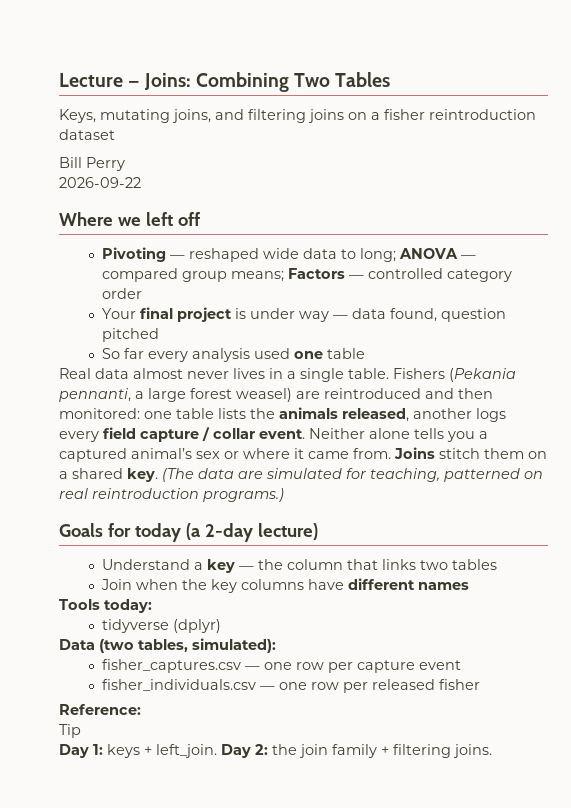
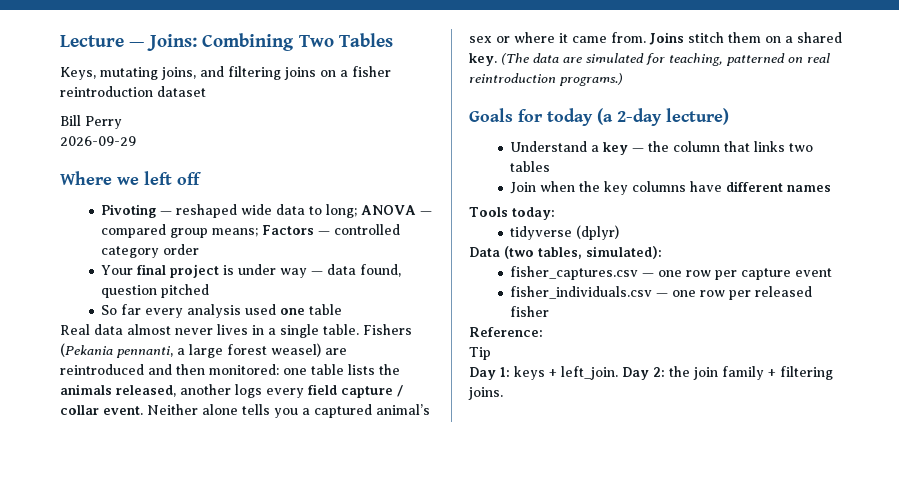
[59,177,141,188] 2026-09-22 -> [60,136,136,146] 2026-09-29

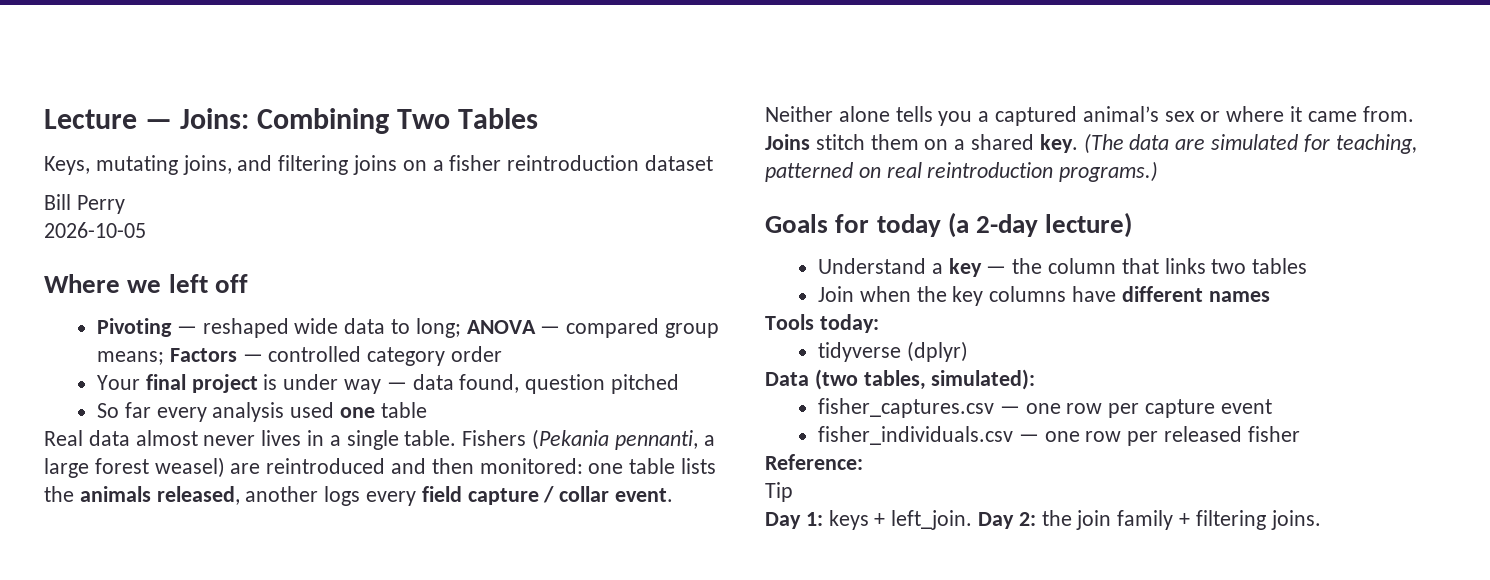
[60,136,136,146] 2026-09-29 -> [44,222,146,238] 2026-10-05

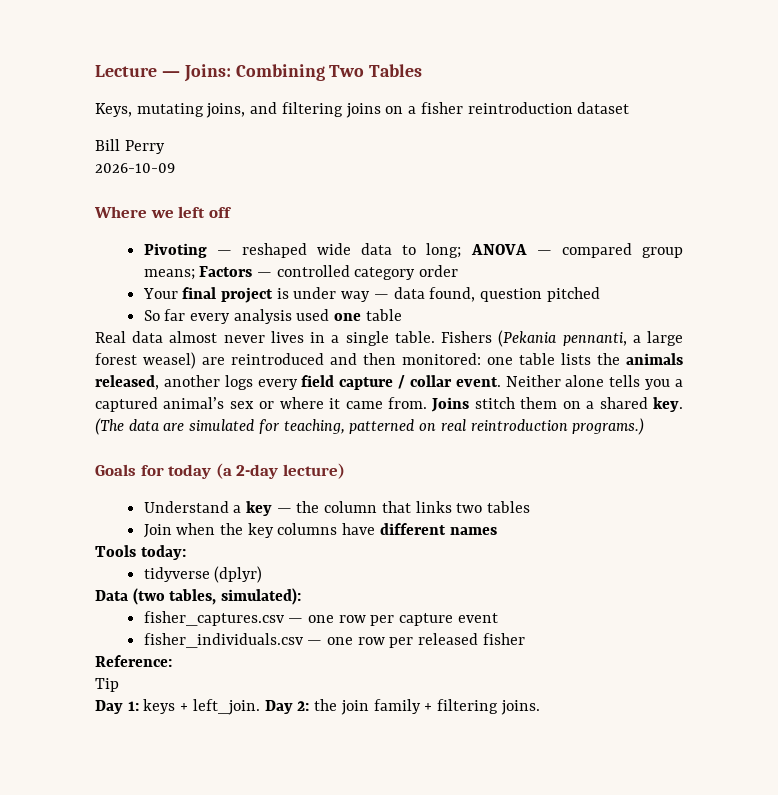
[44,222,146,238] 2026-10-05 -> [95,163,175,173] 2026-10-09

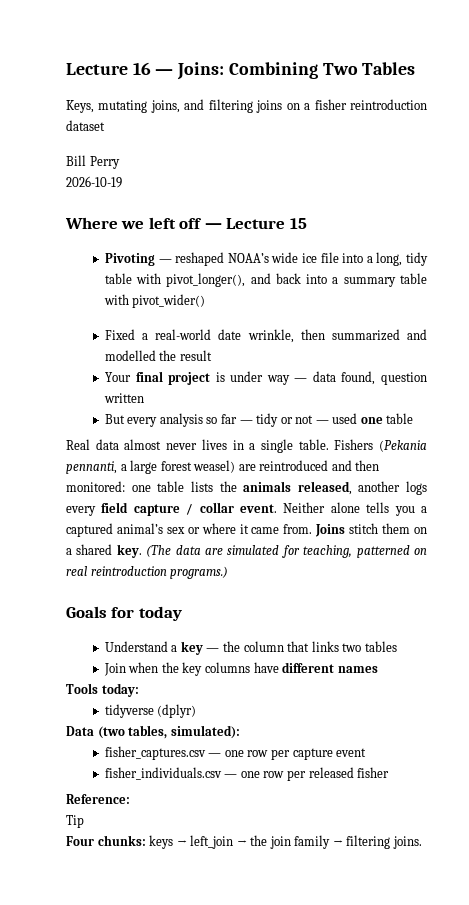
[95,65,157,77] Lecture -> [66,62,151,75] Lecture 16
[95,163,175,173] 2026-10-09 -> [66,176,122,188] 2026-10-19
(232, 212) none -> [204,218,307,229] — Lecture 15
[316,243,683,258] [143,265,459,280] wide data to long; ANOVA — compared group means; Factors — controlled category order -> [227,252,428,266] [104,273,428,287] [103,294,206,308] [104,329,427,343] [104,350,212,361] NOAA’s wide ice file into a long, tidy table with pivot_longer(), and back into a summary table with pivot_wider() // Fixed a real-world date wrinkle, then summarized and modelled the result
[546,287,600,302] [143,309,292,324] pitched // So far every analysis -> [103,393,144,403] [104,413,329,427] written // But every analysis so far — tidy or not —
[215,463,345,479] (a 2-day lecture) -> (182, 613) none
[95,699,310,715] Day 1: keys + left_join. Day 2: -> [66,835,247,849] Four chunks: keys → left_join →
[424,703,433,711] + -> [332,840,343,846] →

